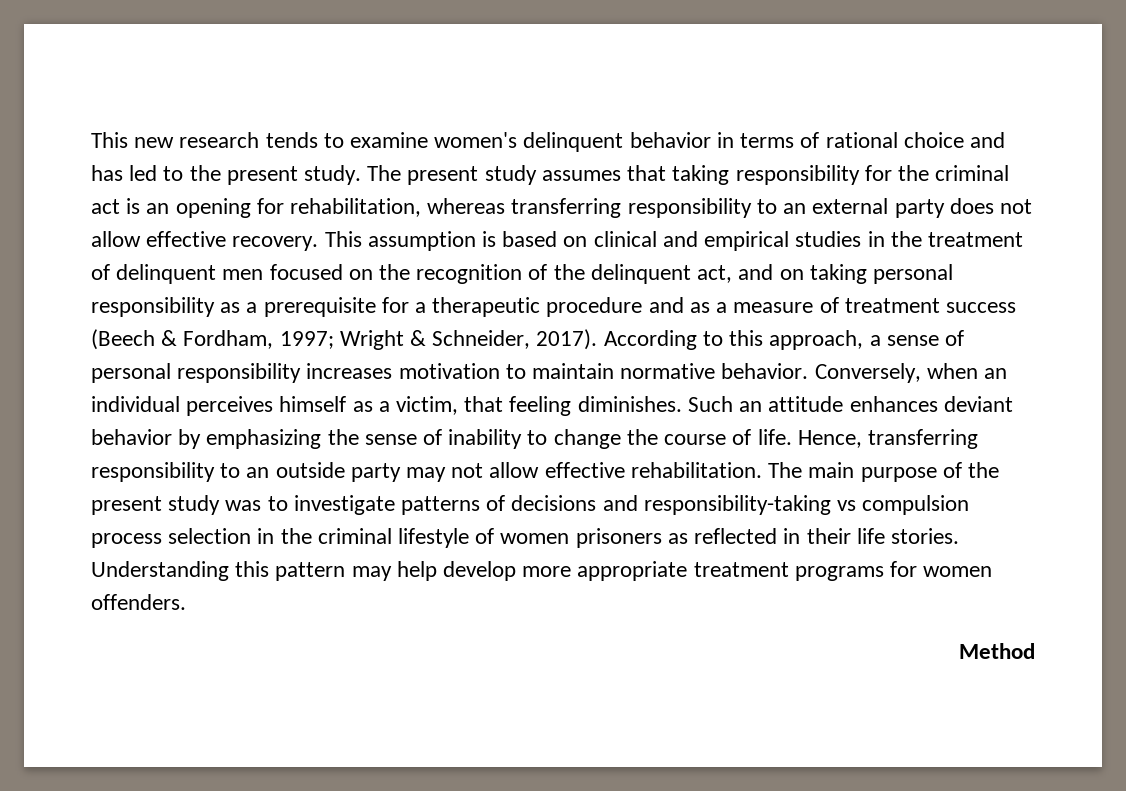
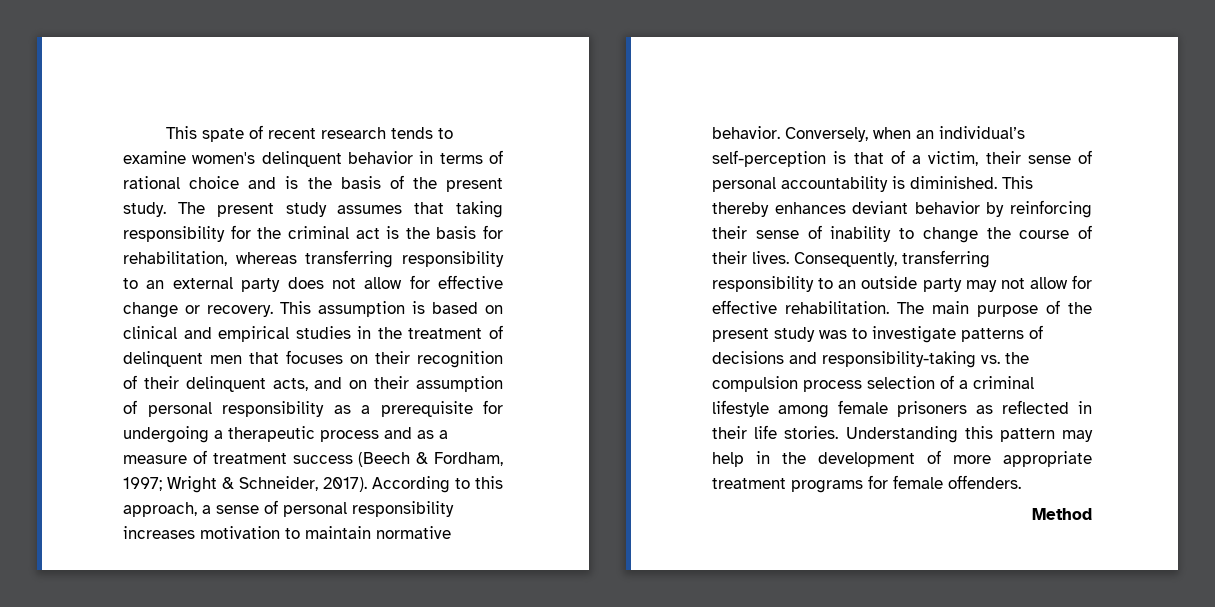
[91,132,175,148] This new -> [165,125,316,142] This spate of recent
[91,165,184,181] has led to -> [285,175,404,189] is the basis of
[146,198,251,218] an opening -> [405,226,477,239] the basis
[146,231,227,247] effective -> [409,275,503,289] [123,302,200,318] for effective change or
[269,264,867,284] focused on the recognition of the delinquent act, and on taking -> [249,350,503,368] [123,375,503,392] [123,400,137,414] that focuses on their recognition of their delinquent acts, and on their assumption of
(409, 305) none -> [123,426,209,443] undergoing
[546,297,643,317] procedure -> [320,430,379,442] process
[91,396,844,416] individual perceives himself as a victim, that feeling diminishes. Such an attitude -> [939,126,1025,139] [712,150,1092,167] [712,176,1033,192] [712,202,769,217] individual’s self-perception is that of a victim, their sense of personal accountability is diminished. This thereby
[206,429,359,449] emphasizing the -> [1010,200,1092,218] [712,226,747,239] reinforcing their
[757,429,862,448] life. Hence, -> [712,251,897,267] their lives. Consequently,
(540, 470) none -> [1072,275,1092,289] for
[837,500,857,511] vs -> [981,352,1029,364] vs. the
[257,528,570,548] in the criminal lifestyle of women -> [940,375,1034,389] [712,400,888,418] of a criminal lifestyle among female
[443,561,517,581] develop -> [756,450,941,467] in the development of
[923,566,993,577] women -> [893,475,943,489] female

